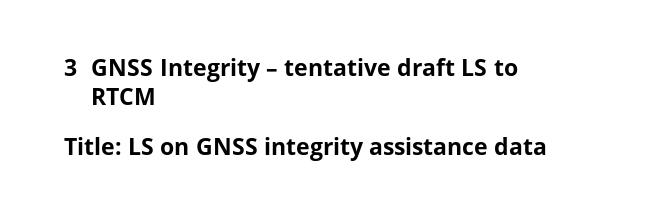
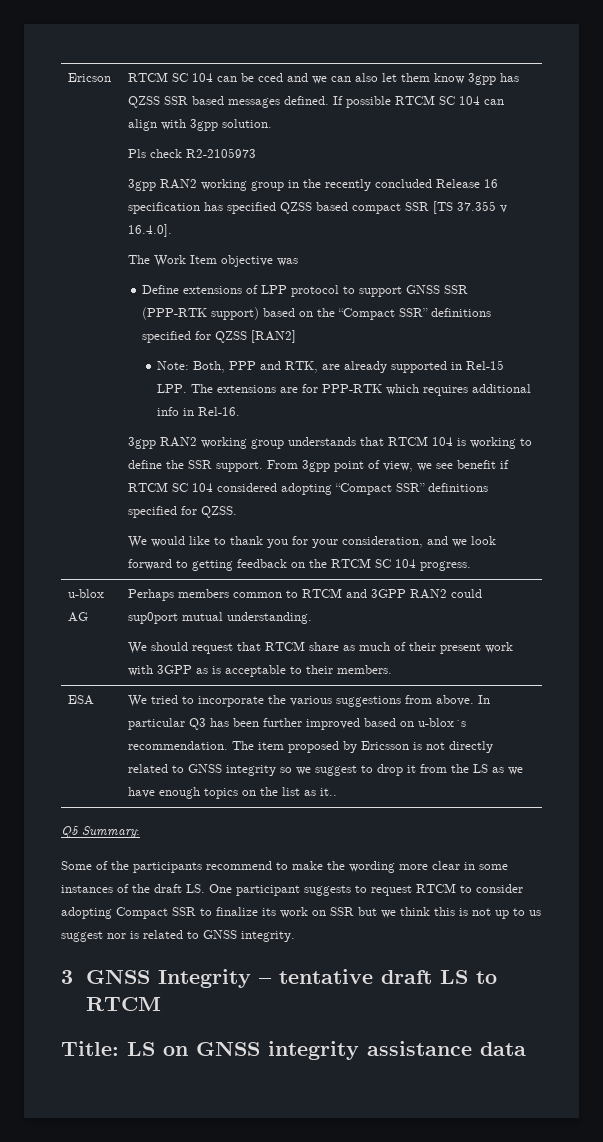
(64, 67) none -> [68,73,112,82] [128,72,520,85] [128,95,505,108] [128,119,273,131] [128,148,257,158] [128,179,499,191] [128,201,508,214] [128,224,173,237] [128,255,299,267] [142,285,469,297] [142,307,492,320] [142,330,297,343] [157,360,505,373] [157,384,532,396] [157,407,241,416] [128,436,533,449] [128,460,510,472] [128,482,489,495] [128,506,238,518] [128,536,497,548] [128,558,472,571] [68,589,105,598] [68,612,89,622] [128,588,483,601] [128,612,313,624] [128,641,514,654] [128,665,393,677] [68,695,95,705] [128,695,491,707] [128,718,467,730] [128,741,494,753] [128,764,524,776] [128,787,338,799] [61,826,140,838] [61,861,508,873] [61,883,523,896] [61,907,541,919] [61,930,295,942] Ericson | RTCM SC 104 can be cced and we can also let them know 3gpp has QZSS SSR based messages defined. If possible RTCM SC 104 can align with 3gpp solution. // Pls check R2-2105973 // 3gpp RAN2 working group in the recently concluded Release 16 specification has specified QZSS based compact SSR [TS 37.355 v 16.4.0]. // The Work Item objective was // Define extensions of LPP protocol to support GNSS SSR (PPP-RTK support) based on the “Compact SSR” definitions specified for QZSS [RAN2] // Note: Both, PPP and RTK, are already supported in Rel-15 LPP. The extensions are for PPP-RTK which requires additional info in Rel-16. // 3gpp RAN2 working group understands that RTCM 104 is working to define the SSR support. From 3gpp point of view, we see benefit if RTCM SC 104 considered adopting “Compact SSR” definitions specified for QZSS. // We would like to thank you for your consideration, and we look forward to getting feedback on the RTCM SC 104 progress. // u-blox AG | Perhaps members common to RTCM and 3GPP RAN2 could sup0port mutual understanding. // We should request that RTCM share as much of their present work with 3GPP as is acceptable to their members. // ESA | We tried to incorporate the various suggestions from above. In particular Q3 has been further improved based on u-blox´s recommendation. The item proposed by Ericsson is not directly related to GNSS integrity so we suggest to drop it from the LS as we have enough topics on the list as it.. // Q5 Summary: // Some of the participants recommend to make the wording more clear in some instances of the draft LS. One participant suggests to request RTCM to consider adopting Compact SSR to finalize its work on SSR but we think this is not up to us suggest nor is related to GNSS integrity. //

